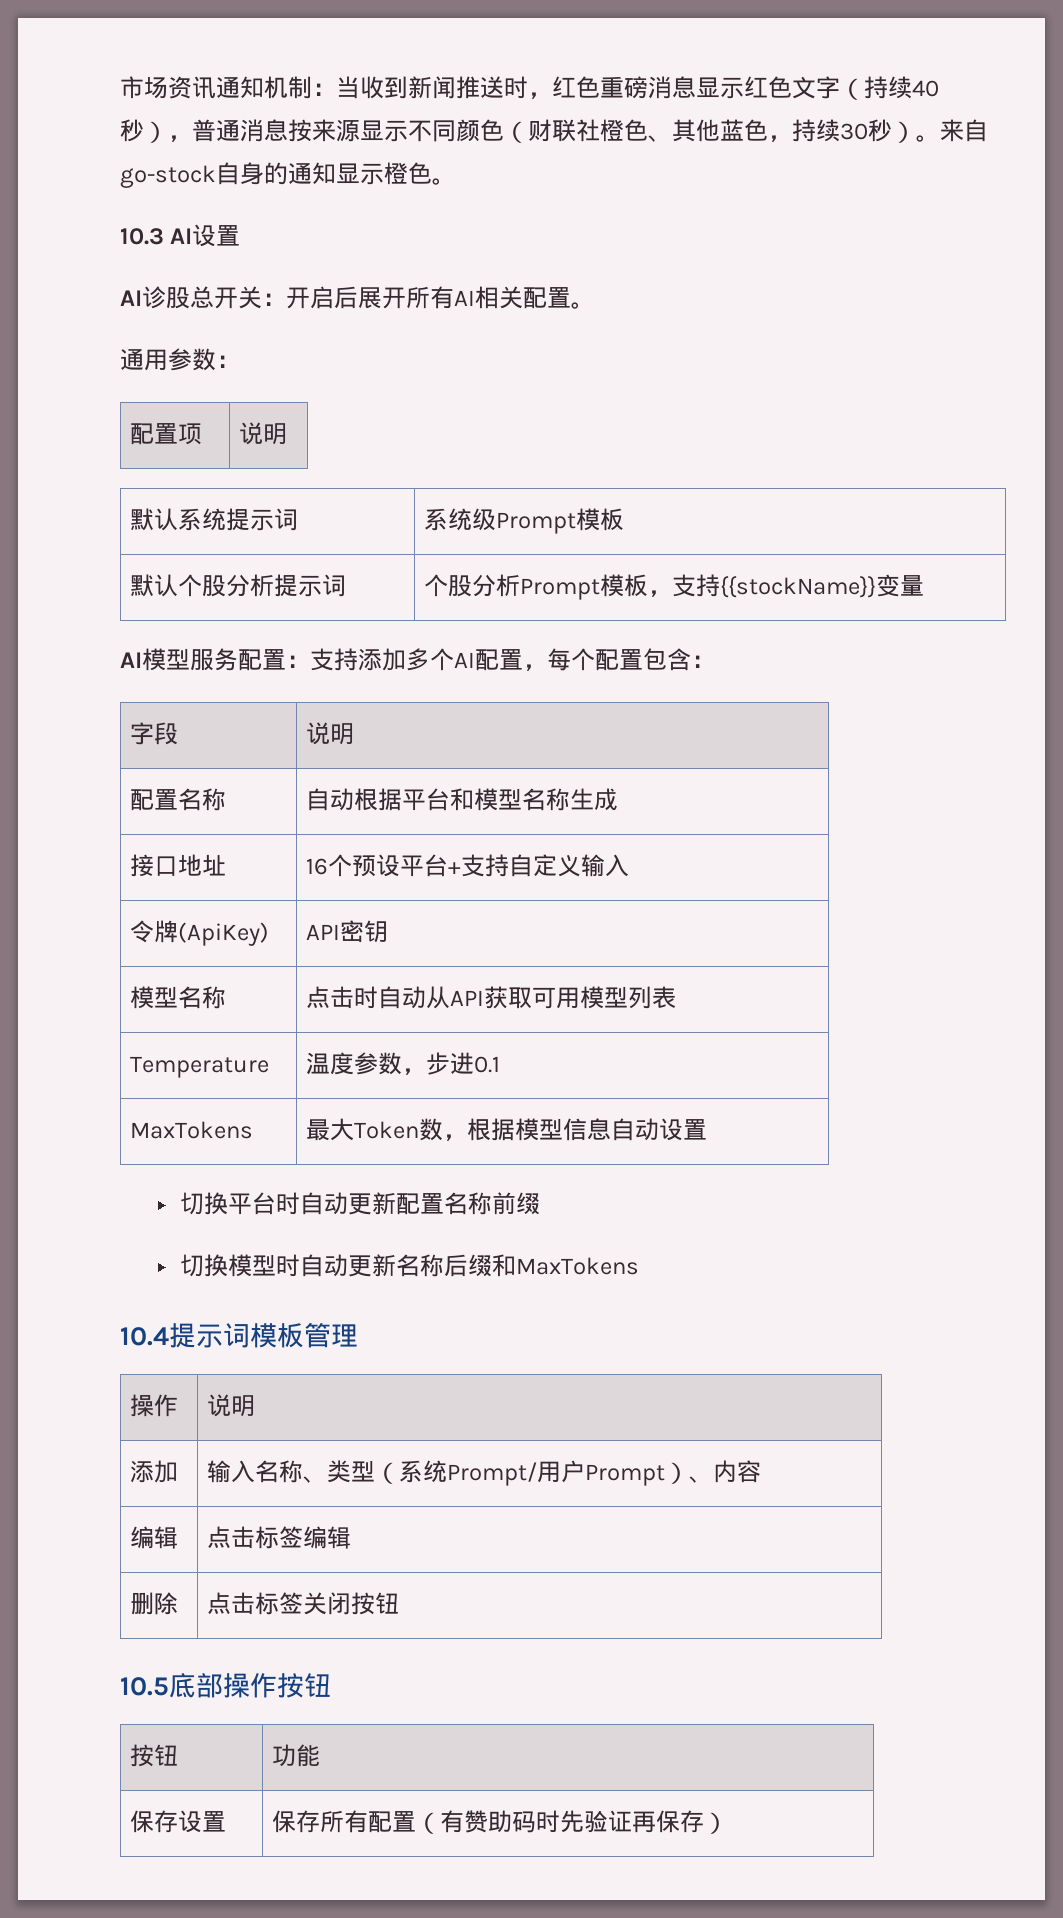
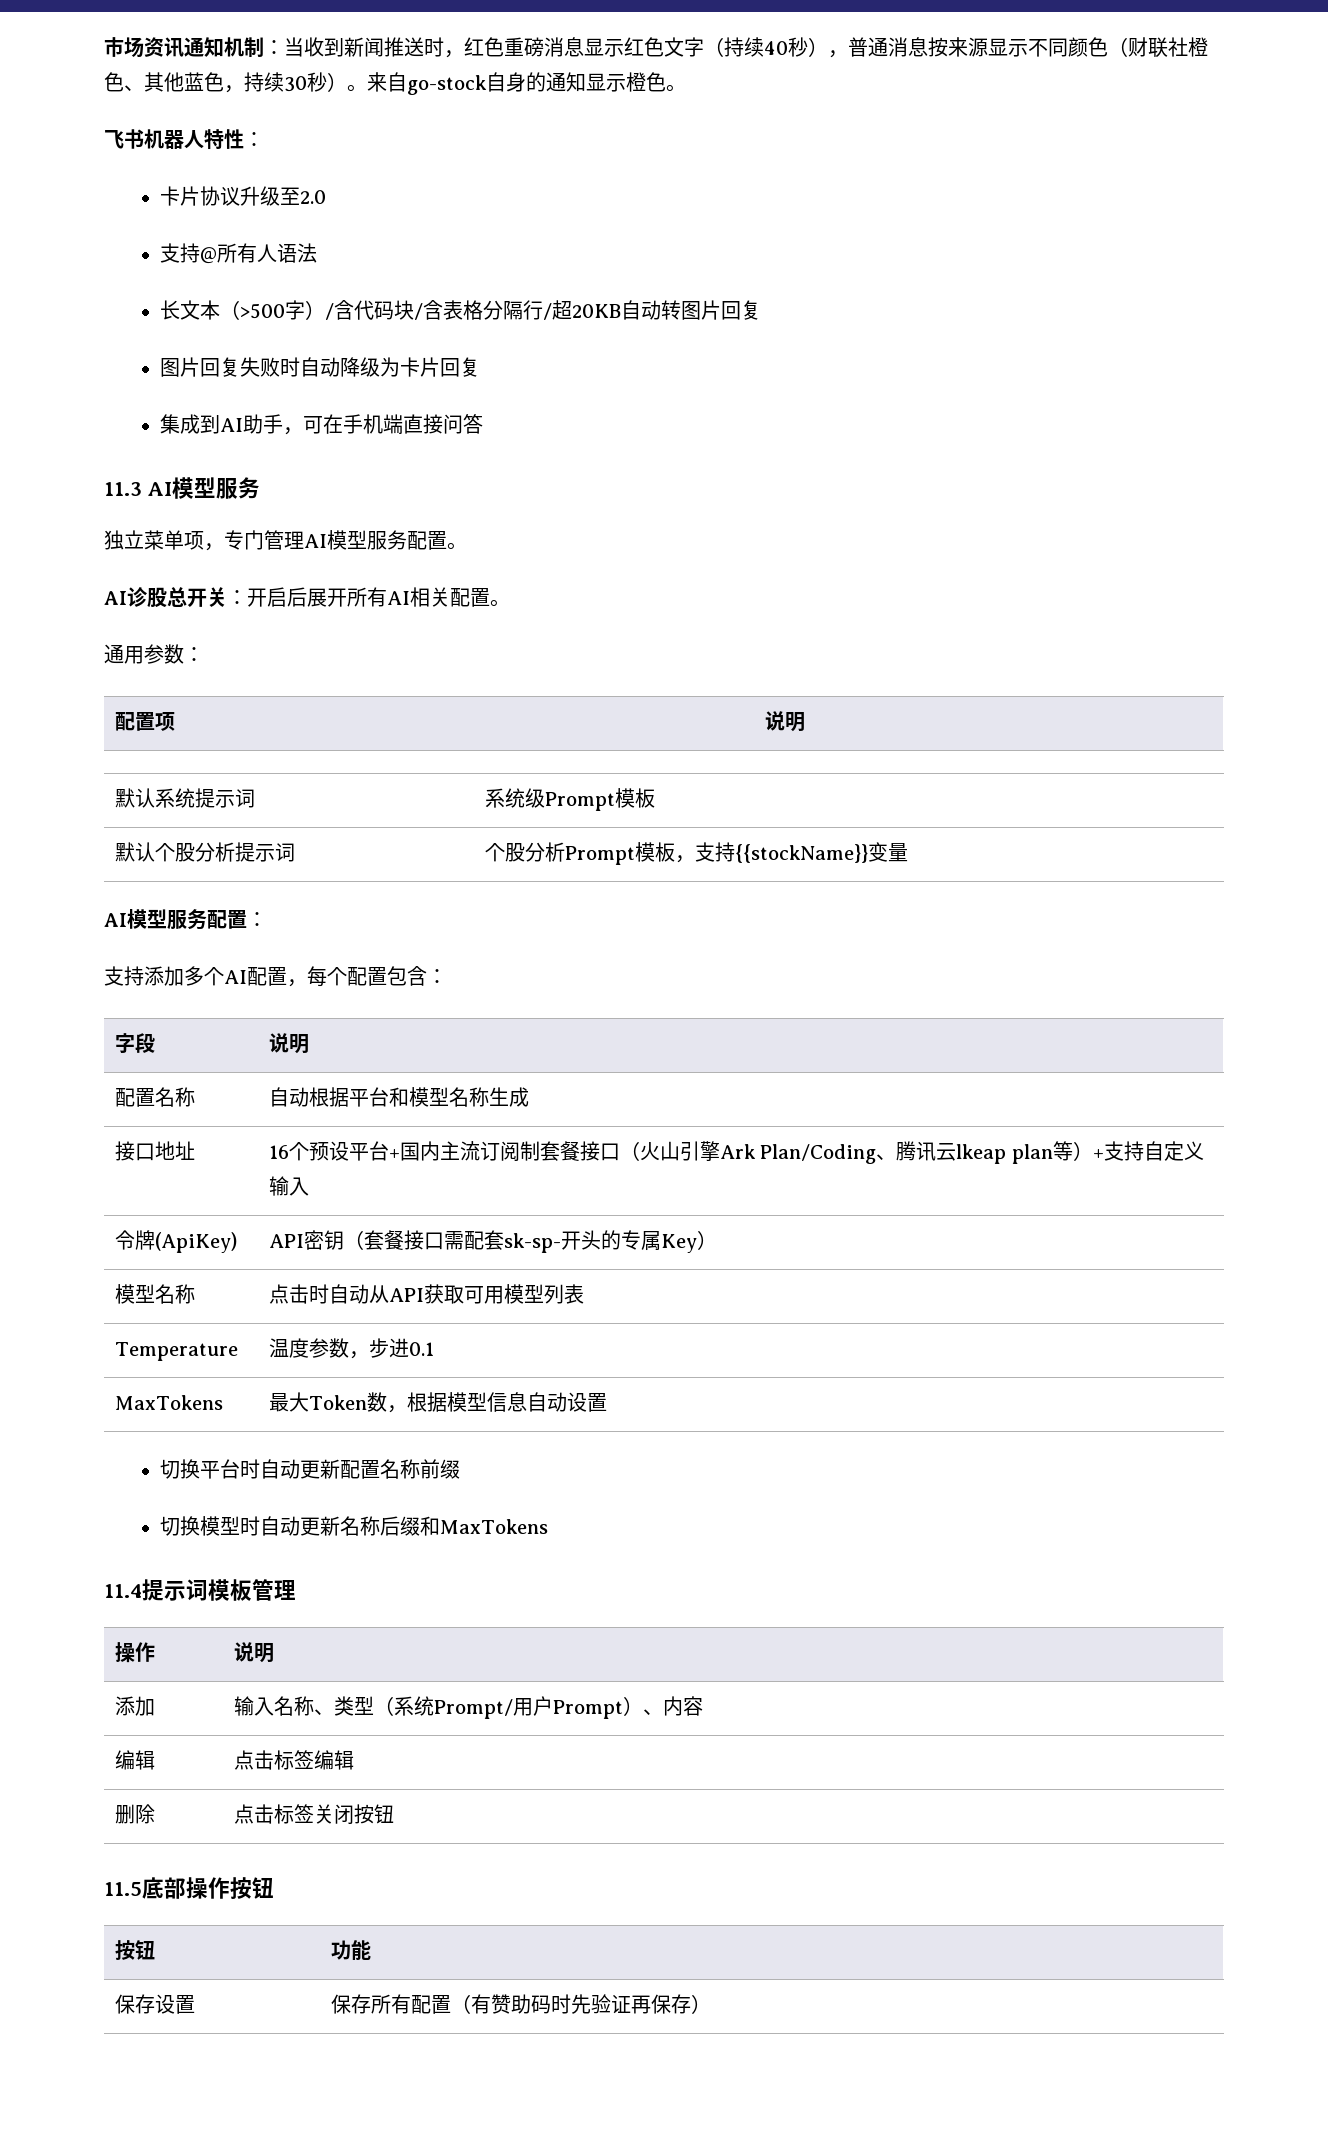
[120,224,241,247] 10.3 AI设置 -> [104,129,264,150] [160,186,327,206] [160,243,318,264] [160,300,762,320] [160,357,481,377] [160,414,484,435] [104,477,260,499] [104,530,467,551] 飞书机器人特性： // 卡片协议升级至2.0 // 支持@所有人语法 // 长文本（>500字）/含代码块/含表格分隔行/超20KB自动转图片回复 // 图片回复失败时自动降级为卡片回复 // 集成到AI助手，可在手机端直接问答 // 11.3 AI模型服务 // 独立菜单项，专门管理AI模型服务配置。
(310, 661) none -> (267, 919) //
(462, 868) none -> [399,1141,1104,1164] 国内主流订阅制套餐接口（火山引擎Ark Plan/Coding、腾讯云lkeap plan等）+
(389, 931) none -> [343,1230,717,1253] （套餐接口需配套sk-sp-开头的专属Key）
[120,1327,169,1346] 10.4 -> [104,1584,142,1598] 11.4
[120,1677,169,1696] 10.5 -> [104,1882,142,1896] 11.5

